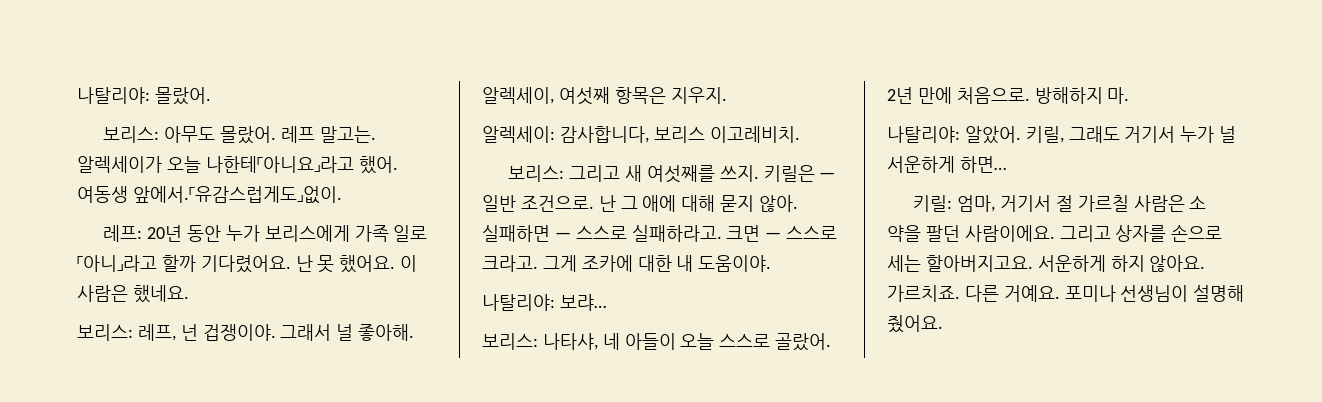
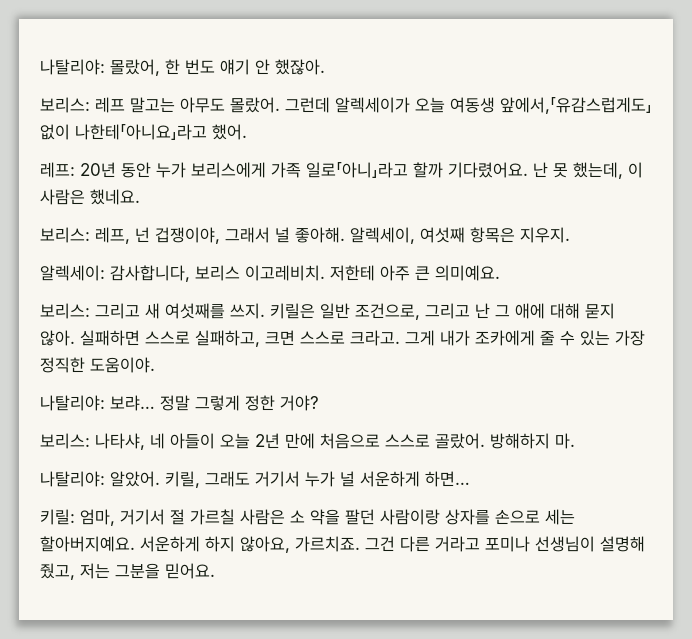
[77,87,211,105] [103,126,376,144] [77,156,201,173] 나탈리야: 몰랐어. // 보리스: 아무도 몰랐어. 레프 말고는. 알렉세이가 오늘 -> [40,59,325,76] [40,97,652,114] [40,124,70,140] 나탈리야: 몰랐어, 한 번도 얘기 안 했잖아. // 보리스: 레프 말고는 아무도 몰랐어. 그런데 알렉세이가 오늘 여동생 앞에서,「유감스럽게도」없이
[77,186,342,204] 여동생 앞에서.「유감스럽게도」없이. -> (247, 132) none
[339,255,396,273] 했어요. -> [573,162,623,179] 했는데,
[202,324,276,341] 겁쟁이야. -> [155,227,220,244] 겁쟁이야,
(800, 134) none -> [330,265,500,281] 저한테 아주 큰 의미예요.
[819,172,836,179] [482,195,594,212] — 일반 조건으로. -> [320,303,470,320] 일반 조건으로, 그리고
[554,225,838,242] [482,255,694,272] — 스스로 실패하라고. 크면 — 스스로 크라고. 그게 조카에 대한 내 -> [145,330,645,347] [40,357,85,373] 스스로 실패하고, 크면 스스로 크라고. 그게 내가 조카에게 줄 수 있는 가장 정직한
(606, 302) none -> [160,395,319,411] 정말 그렇게 정한 거야?
[719,333,832,351] [887,87,1030,104] 스스로 골랐어. 2년 만에 처음으로. -> [255,433,485,449] 2년 만에 처음으로 스스로 골랐어.
[964,225,1111,242] 사람이에요. 그리고 -> [380,509,440,525] 사람이랑
[925,255,1033,272] 할아버지고요. -> [40,536,135,552] 할아버지예요.
[1149,255,1206,272] [887,285,1245,302] [887,315,943,333] 않아요. 가르치죠. 다른 거예요. 포미나 선생님이 설명해 줬어요. -> [240,536,645,553] [40,563,215,580] 않아요, 가르치죠. 그건 다른 거라고 포미나 선생님이 설명해 줬고, 저는 그분을 믿어요.

